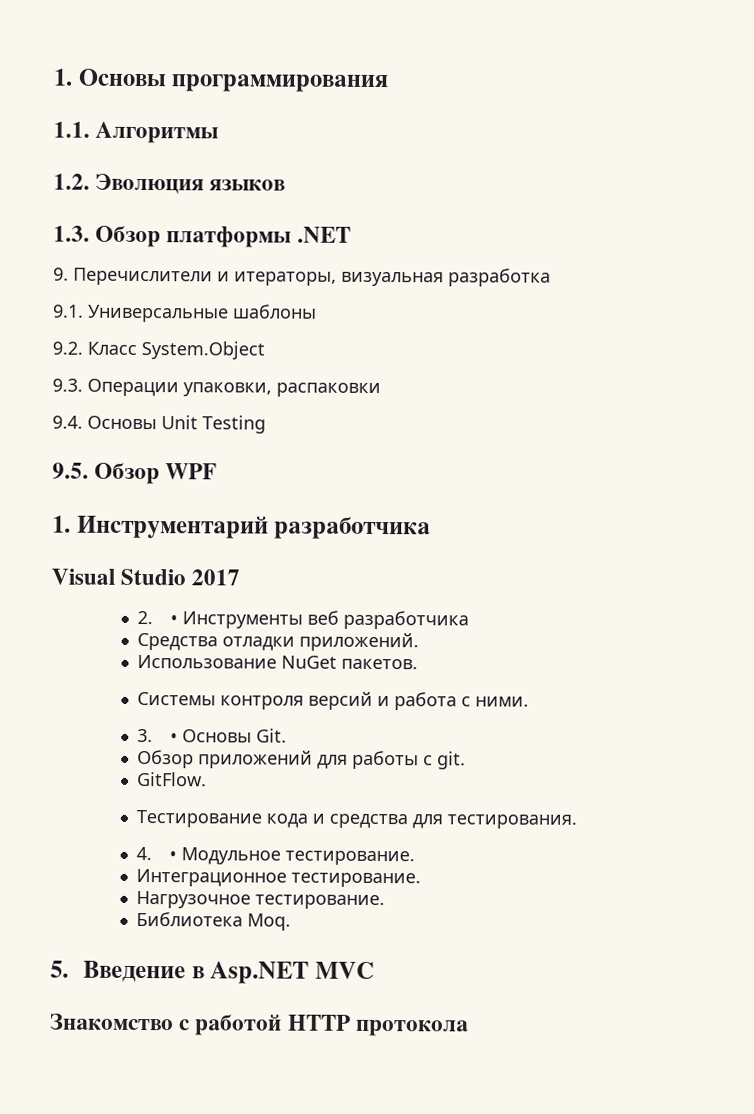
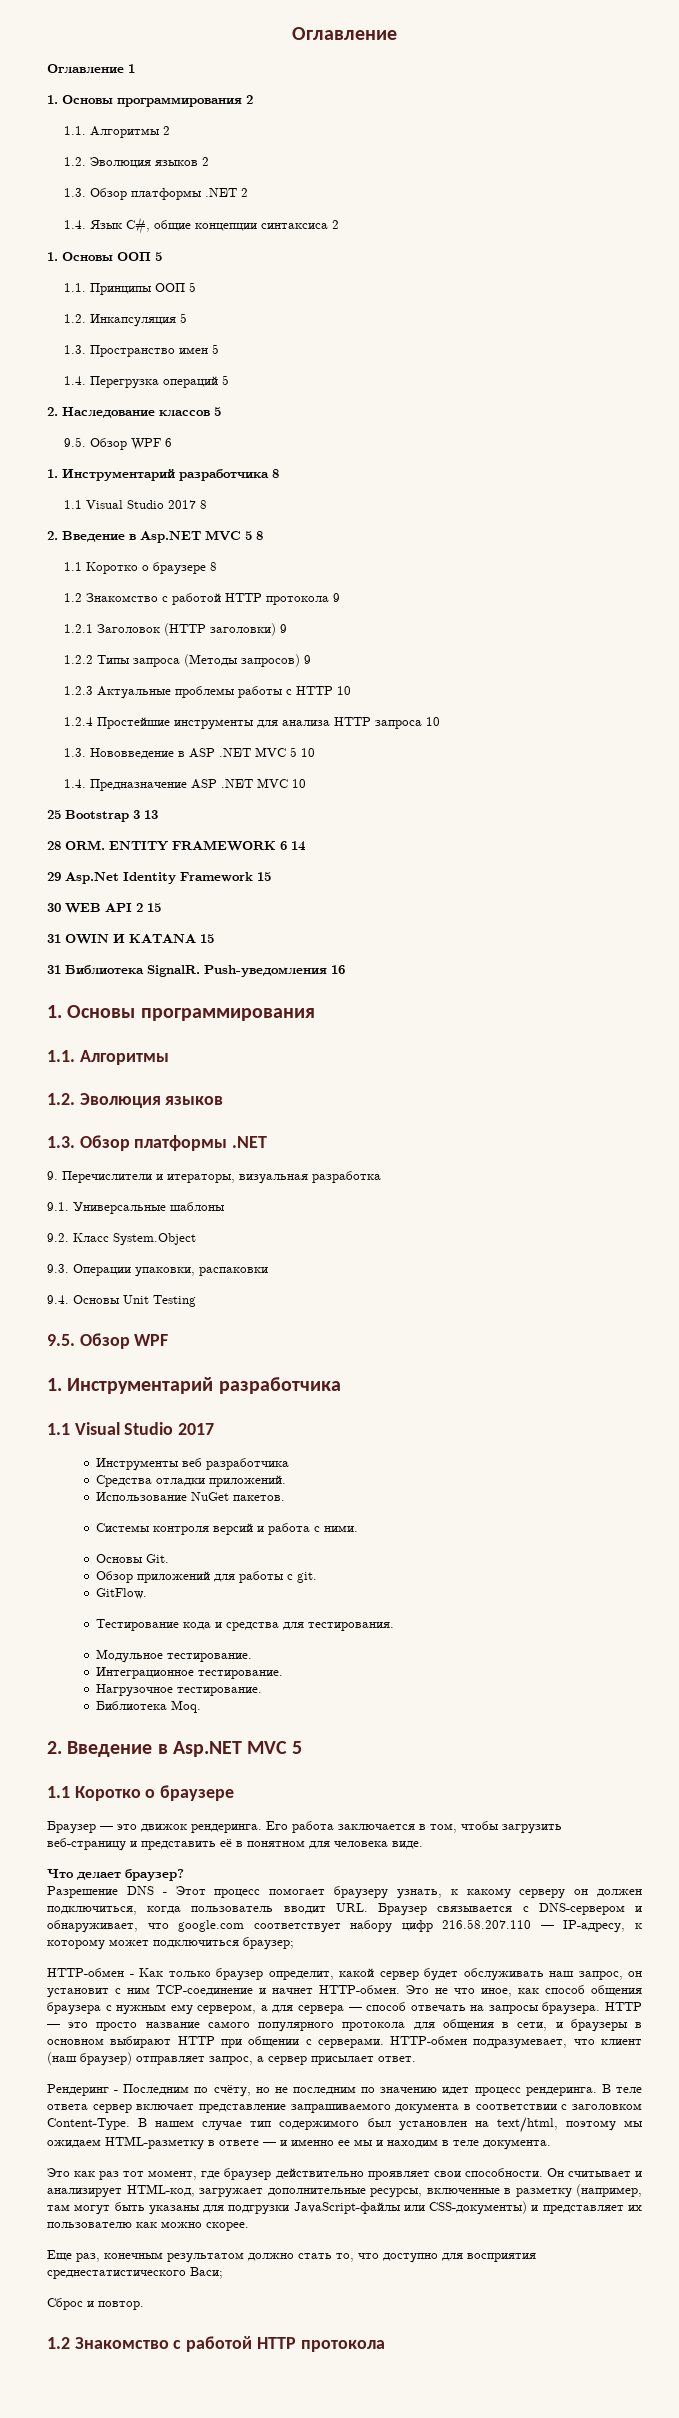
(53, 77) none -> [292,27,397,40] [47,64,135,73] [47,95,253,107] [64,126,171,138] [64,157,210,168] [64,188,249,200] [64,217,340,234] [47,252,162,261] [64,282,197,295] [64,313,188,327] [64,344,220,357] [64,375,230,389] [47,406,221,418] [64,437,173,450] [47,468,279,481] [64,500,208,509] [47,530,263,543] [64,562,218,575] [64,593,341,605] [64,623,288,636] [64,654,312,667] [64,686,352,699] [64,717,441,730] [64,747,316,759] [64,778,307,791] [47,810,158,822] [47,840,306,851] [47,872,271,884] [47,903,161,913] [47,933,214,944] [47,965,345,977] Оглавление // Оглавление 1 // 1. Основы программирования 2 // 1.1. Алгоритмы 2 // 1.2. Эволюция языков 2 // 1.3. Обзор платформы .NET 2 // 1.4. Язык C#, общие концепции синтаксиса 2 // 1. Основы ООП 5 // 1.1. Принципы ООП 5 // 1.2. Инкапсуляция 5 // 1.3. Пространство имен 5 // 1.4. Перегрузка операций 5 // 2. Наследование классов 5 // 9.5. Обзор WPF 6 // 1. Инструментарий разработчика 8 // 1.1 Visual Studio 2017 8 // 2. Введение в Asp.NET MVC 5 8 // 1.1 Коротко о браузере 8 // 1.2 Знакомство с работой HTTP протокола 9 // 1.2.1 Заголовок (HTTP заголовки) 9 // 1.2.2 Типы запроса (Методы запросов) 9 // 1.2.3 Актуальные проблемы работы с HTTP 10 // 1.2.4 Простейшие инструменты для анализа HTTP запроса 10 // 1.3. Нововведение в ASP .NET MVC 5 10 // 1.4. Предназначение ASP .NET MVC 10 // 25 Bootstrap 3 13 // 28 ORM. ENTITY FRAMEWORK 6 14 // 29 Asp.Net Identity Framework 15 // 30 WEB API 2 15 // 31 OWIN И KATANA 15 // 31 Библиотека SignalR. Push-уведомления 16 //
(432, 528) none -> [47,1423,70,1435] 1.1
[136,610,178,625] 2. • -> (215, 1429) none
[136,728,178,743] 3. • -> (358, 1528) none
[135,846,177,861] 4. • -> (394, 1626) none
[50,960,375,984] 5. Введение в Asp.NET MVC // -> [47,1741,303,1757] [47,1785,235,1801] [47,1821,562,1834] [47,1838,423,1851] [47,1868,184,1881] [47,1886,642,1899] [47,1903,642,1916] [47,1919,642,1933] [47,1937,294,1950] [47,1968,642,1981] [47,1985,642,1998] [47,2002,642,2015] [47,2019,642,2032] [47,2036,642,2049] [47,2052,416,2066] [47,2084,642,2097] [47,2103,642,2114] [47,2117,643,2133] [47,2136,551,2150] [47,2168,643,2181] [47,2184,642,2198] [47,2201,642,2215] [47,2221,249,2231] [47,2250,536,2263] [47,2267,223,2279] [47,2298,144,2310] [47,2337,70,2349] 2. Введение в Asp.NET MVC 5 // 1.1 Коротко о браузере // Браузер — это движок рендеринга. Его работа заключается в том, чтобы загрузить веб-страницу и представить её в понятном для человека виде. // Что делает браузер? // Разрешение DNS - Этот процесс помогает браузеру узнать, к какому серверу он должен подключиться, когда пользователь вводит URL. Браузер связывается с DNS-сервером и обнаруживает, что google.com соответствует набору цифр 216.58.207.110 — IP-адресу, к которому может подключиться браузер; // HTTP-обмен - Как только браузер определит, какой сервер будет обслуживать наш запрос, он установит с ним TCP-соединение и начнет HTTP-обмен. Это не что иное, как способ общения браузера с нужным ему сервером, а для сервера — способ отвечать на запросы браузера. HTTP — это просто название самого популярного протокола для общения в сети, и браузеры в основном выбирают HTTP при общении с серверами. HTTP-обмен подразумевает, что клиент (наш браузер) отправляет запрос, а сервер присылает ответ. // Рендеринг - Последним по счёту, но не последним по значению идет процесс рендеринга. В теле ответа сервер включает представление запрашиваемого документа в соответствии с заголовком Content-Type. В нашем случае тип содержимого был установлен на text/html, поэтому мы ожидаем HTML-разметку в ответе — и именно ее мы и находим в теле документа. // Это как раз тот момент, где браузер действительно проявляет свои способности. Он считывает и анализирует HTML-код, загружает дополнительные ресурсы, включенные в разметку (например, там могут быть указаны для подгрузки JavaScript-файлы или CSS-документы) и представляет их пользователю как можно скорее. // Еще раз, конечным результатом должно стать то, что доступно для восприятия среднестатистического Васи; // Сброс и повтор. // 1.2

